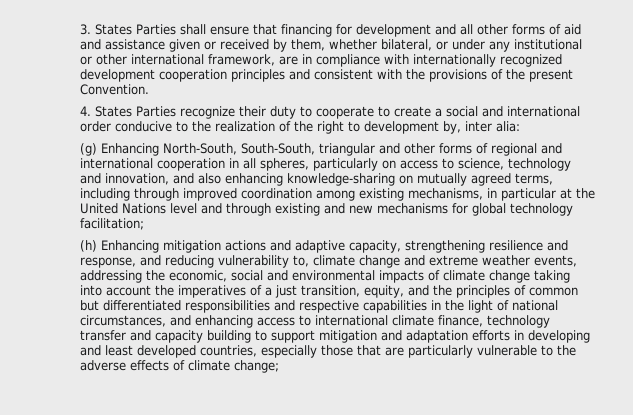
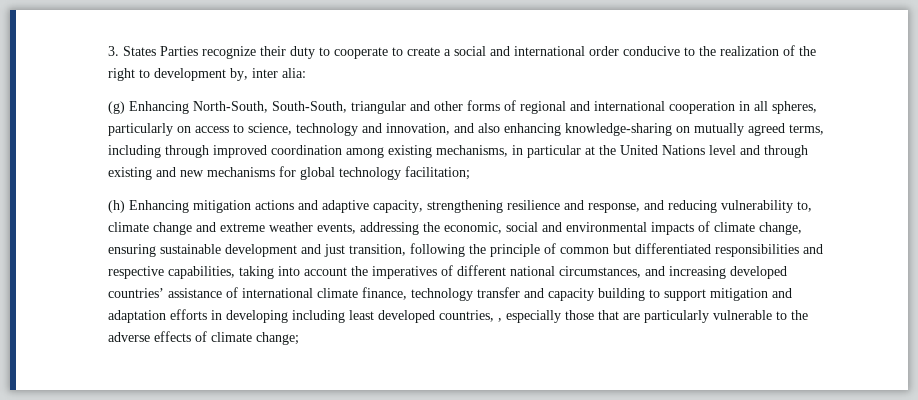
[179,24,581,37] [79,39,582,52] [79,54,562,67] [79,69,573,82] [79,84,149,95] [79,106,176,117] shall ensure that financing for development and all other forms of aid and assistance given or received by them, whether bilateral, or under any institutional or other international framework, are in compliance with internationally recognized development cooperation principles and consistent with the provisions of the present Convention. // 4. States Parties -> (199, 51) none
[488,270,570,283] [79,285,510,298] change taking into account the imperatives of a just transition, equity, and the principles -> [759,222,803,235] [108,243,541,257] change, ensuring sustainable development and just transition, following the principle
[362,300,558,313] [79,315,311,328] capabilities in the light of national circumstances, and enhancing access to -> [168,265,788,279] [108,287,239,298] capabilities, taking into account the imperatives of different national circumstances, and increasing developed countries’ assistance of
[79,345,101,356] and -> [292,310,346,323] including
(257, 351) none -> [498,318,503,322] ,

